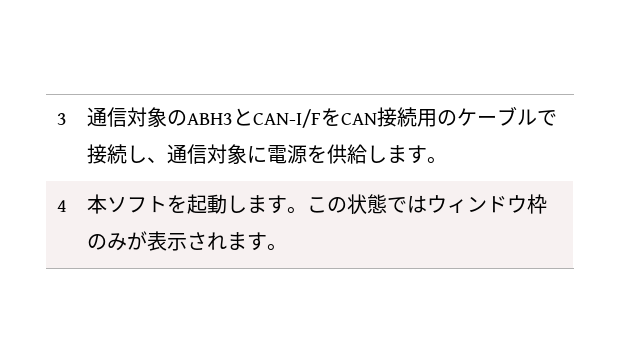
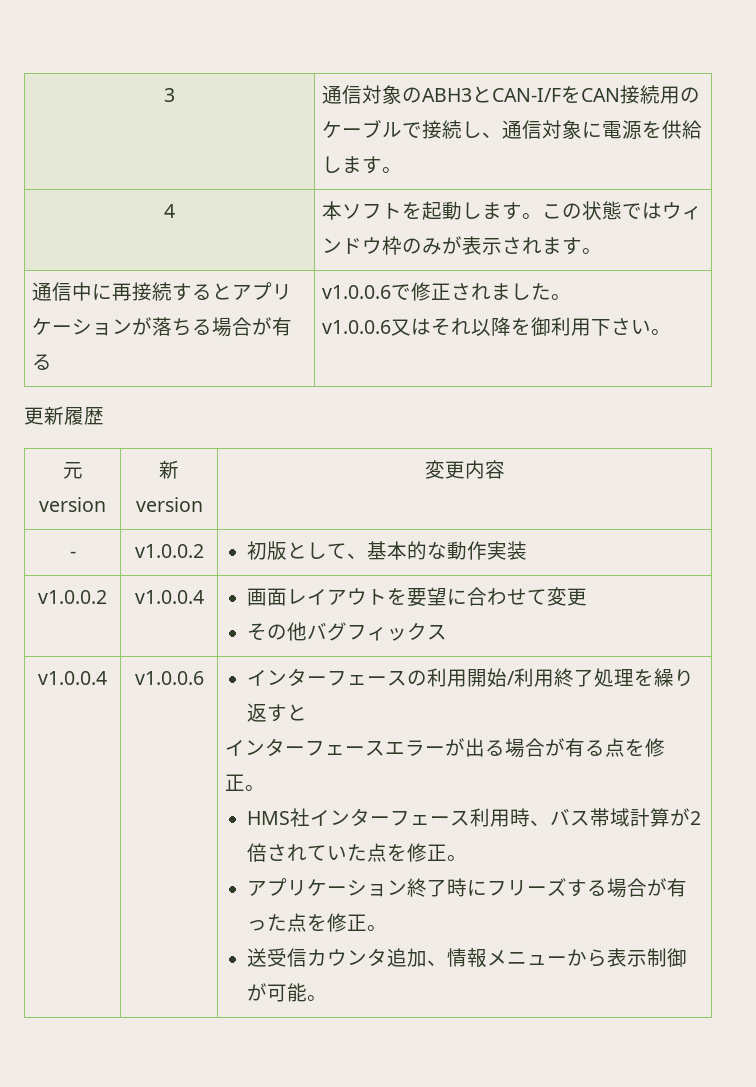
(288, 247) none -> [32,282,293,301] [32,317,293,337] [32,354,53,370] [322,282,572,301] [322,317,672,336] [24,406,104,425] [62,462,83,479] [39,497,106,512] [159,460,179,479] [135,497,203,512] [424,460,505,479] [69,551,76,558] [134,544,204,558] [246,541,527,560] [38,590,107,604] [134,590,204,604] [246,587,587,607] [246,622,447,641] [38,671,107,685] [134,671,204,685] [246,668,694,687] [246,703,307,722] [225,738,666,758] [225,774,266,791] [246,808,701,827] [246,843,467,862] [246,878,687,898] [246,913,387,932] [246,948,687,968] [246,983,327,1002] // 通信中に再接続するとアプリケーションが落ちる場合が有る | v1.0.0.6で修正されました。 // v1.0.0.6又はそれ以降を御利用下さい。 // 更新履歴 // 元version | 新version | 変更内容 // - | v1.0.0.2 | 初版として、基本的な動作実装 // v1.0.0.2 | v1.0.0.4 | 画面レイアウトを要望に合わせて変更 // その他バグフィックス // v1.0.0.4 | v1.0.0.6 | インターフェースの利用開始/利用終了処理を繰り返すと // インターフェースエラーが出る場合が有る点を修正。 // HMS社インターフェース利用時、バス帯域計算が2倍されていた点を修正。 // アプリケーション終了時にフリーズする場合が有った点を修正。 // 送受信カウンタ追加、情報メニューから表示制御が可能。

